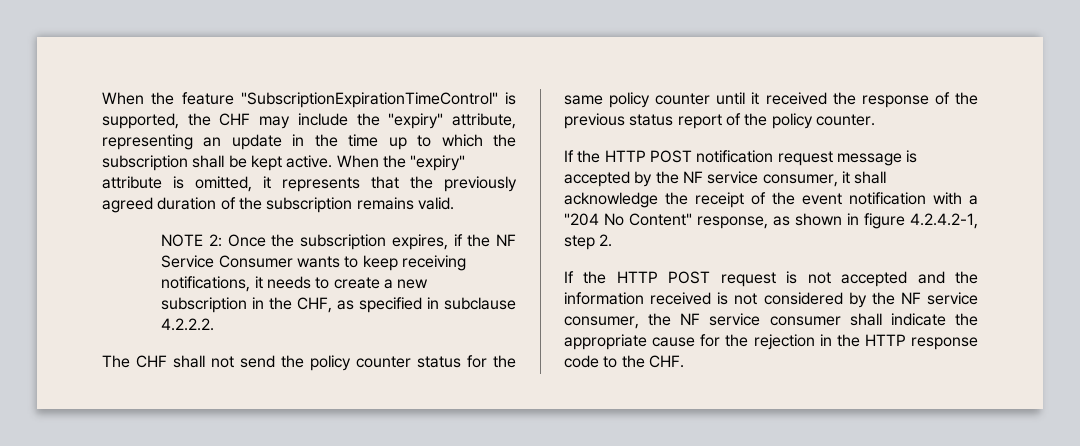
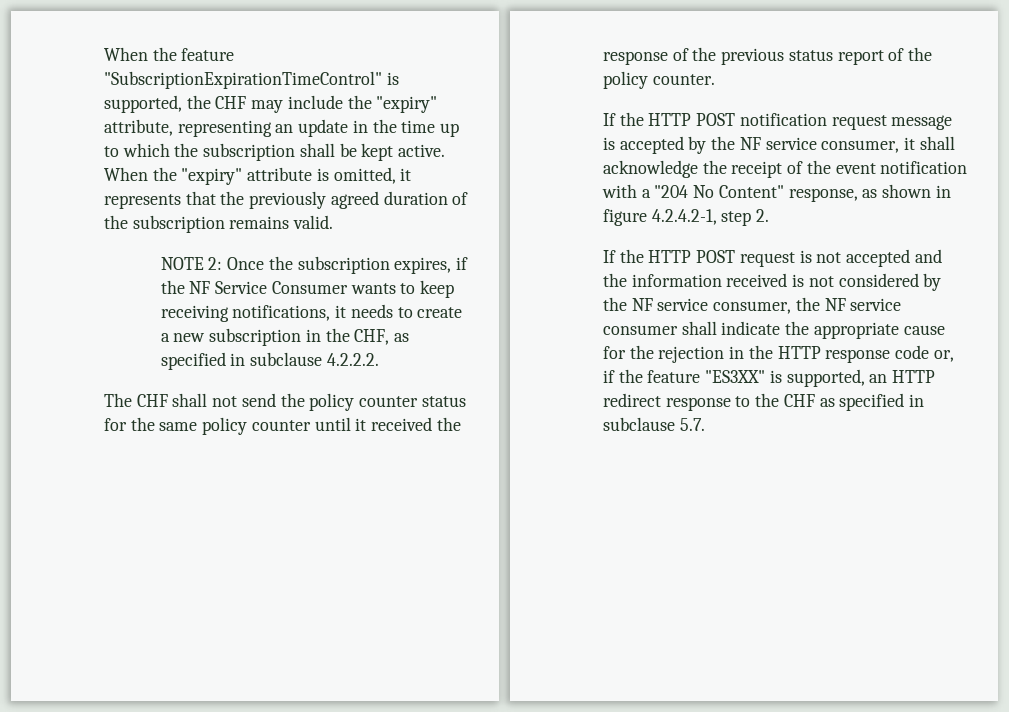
[603,355,684,368] to the CHF. -> [933,350,954,362] [603,369,936,387] [603,393,925,411] [603,417,705,431] or, if the feature "ES3XX" is supported, an HTTP redirect response to the CHF as specified in subclause 5.7.

